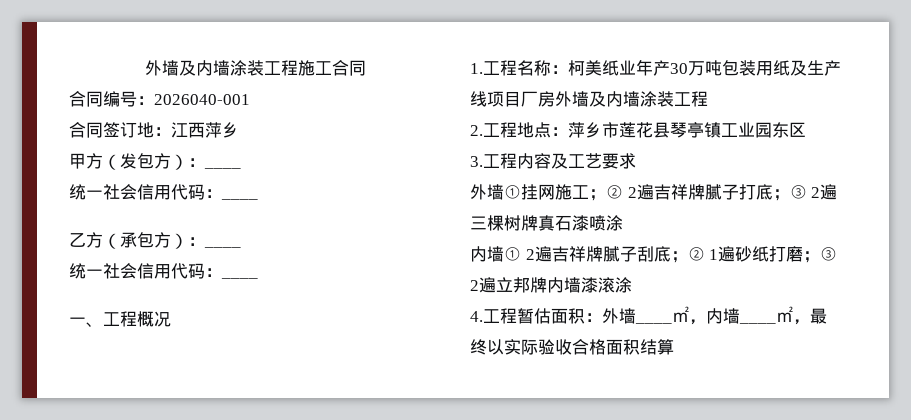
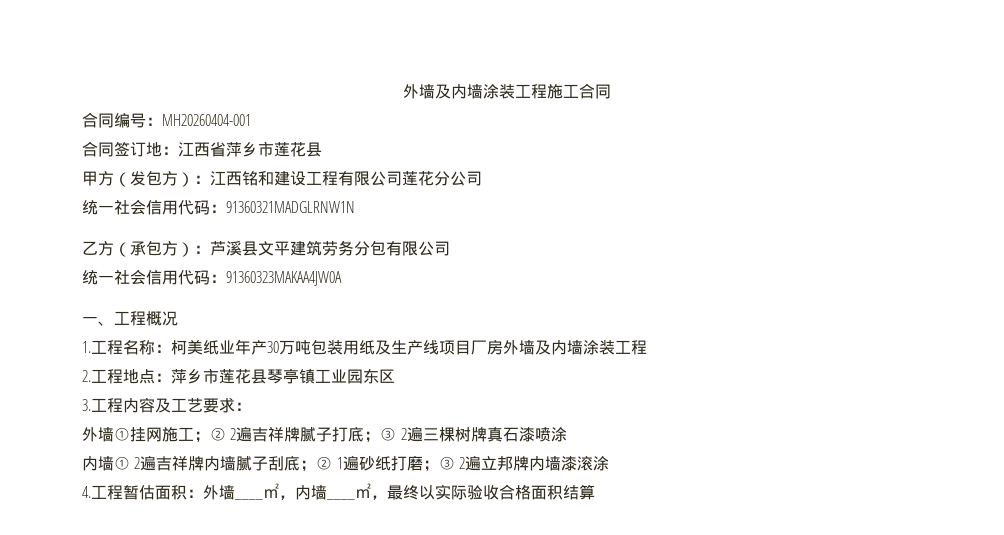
[154,94,250,105] 2026040-001 -> [162,114,251,126] MH20260404-001
[205,122,239,138] 萍乡 -> [210,141,322,157] 省萍乡市莲花县
[204,167,241,169] [69,184,222,200] [221,198,258,200] ____ // 统一社会信用代码：____ -> [210,171,482,186] [82,199,355,215] 江西铭和建设工程有限公司莲花分公司 // 统一社会信用代码：91360321MADGLRNW1N
[204,246,241,248] [69,263,222,279] [221,277,258,279] ____ // 统一社会信用代码：____ -> [210,240,450,256] [82,269,342,286] 芦溪县文平建筑劳务分包有限公司 // 统一社会信用代码：91360323MAKAA4JW0A
(636, 161) none -> [235,402,251,411] ：
(603, 254) none -> [204,456,237,471] 内墙

